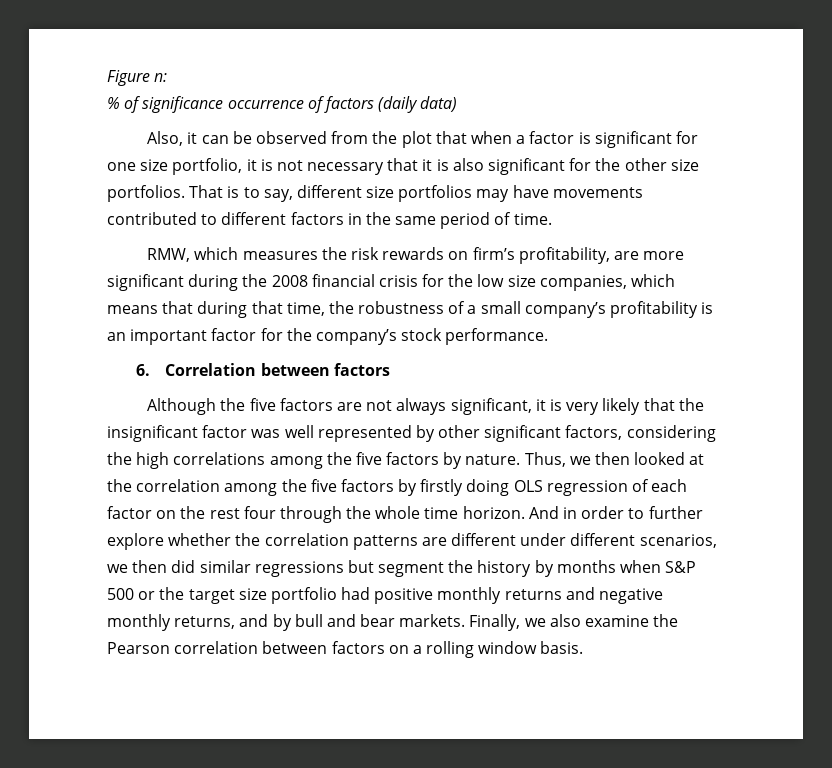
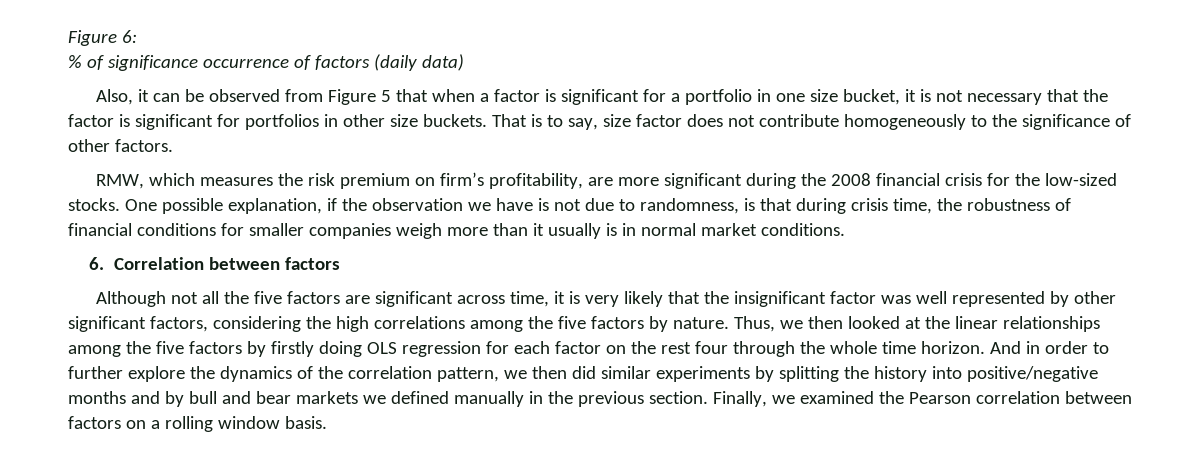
[107,70,168,86] Figure n: -> [68,30,137,46] Figure 6:
[372,131,432,148] the plot -> [328,89,392,105] Figure 5
(698, 137) none -> [671,89,772,105] a portfolio in
[172,158,243,175] portfolio, -> [843,89,901,105] bucket,
[422,158,621,175] it is also significant for the -> [1083,89,1109,102] [68,114,338,130] the factor is significant for portfolios in
[107,185,185,202] portfolios. -> [422,114,487,127] buckets.
[296,185,643,202] [107,212,552,229] different size portfolios may have movements contributed to different factors in the same period of time. -> [602,114,1131,130] [68,139,173,152] size factor does not contribute homogeneously to the significance of other factors.
[382,247,445,260] rewards -> [340,173,411,189] premium
[477,274,676,291] [107,305,158,314] low size companies, which means -> [1045,173,1118,186] [68,198,755,214] low-sized stocks. One possible explanation, if the observation we have is not due to randomness, is
[251,301,283,314] that -> [850,198,888,211] crisis
[467,301,714,318] [107,328,549,345] a small company’s profitability is an important factor for the company’s stock performance. -> [68,223,845,239] financial conditions for smaller companies weigh more than it usually is in normal market conditions.
(217, 406) none -> [171,291,220,304] not all
[366,398,532,415] not always significant, -> [375,291,550,307] significant across time,
[136,479,221,492] correlation -> [954,316,1100,332] linear relationships
[632,479,650,492] of -> [485,341,509,354] for
[168,533,717,550] [107,560,697,577] [107,587,664,604] [107,614,236,631] whether the correlation patterns are different under different scenarios, we then did similar regressions but segment the history by months when S&P 500 or the target size portfolio had positive monthly returns and negative monthly returns, -> [189,366,1098,382] [68,391,126,404] the dynamics of the correlation pattern, we then did similar experiments by splitting the history into positive/negative months
[399,614,650,631] markets. Finally, we also examine -> [295,391,874,407] markets we defined manually in the previous section. Finally, we examined

